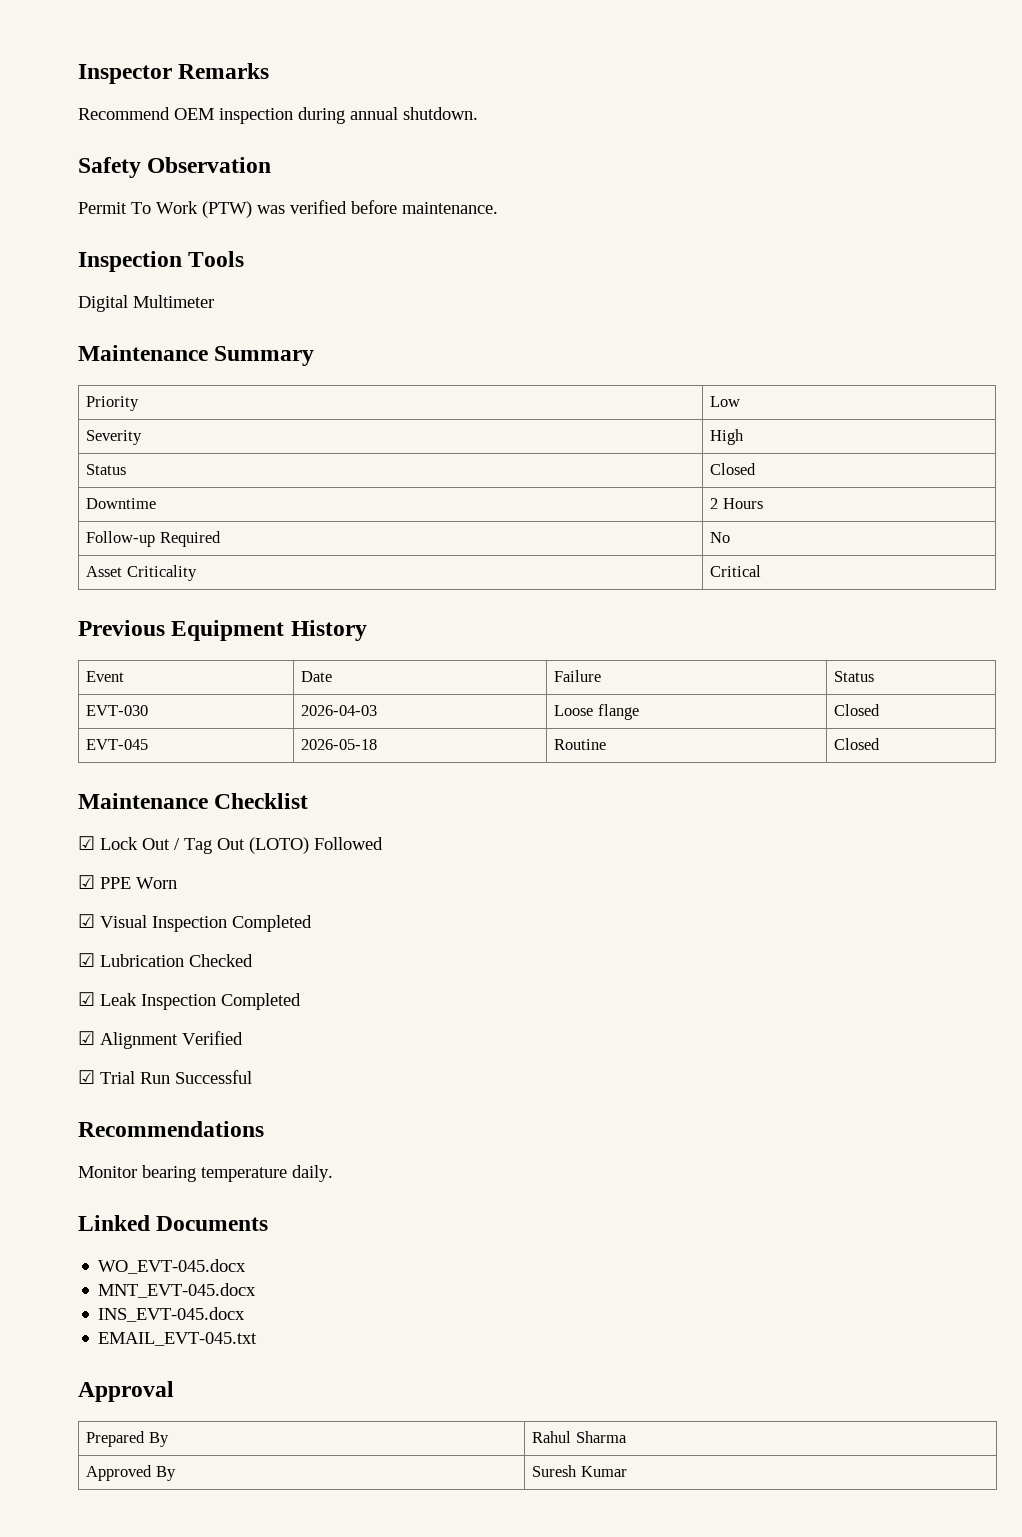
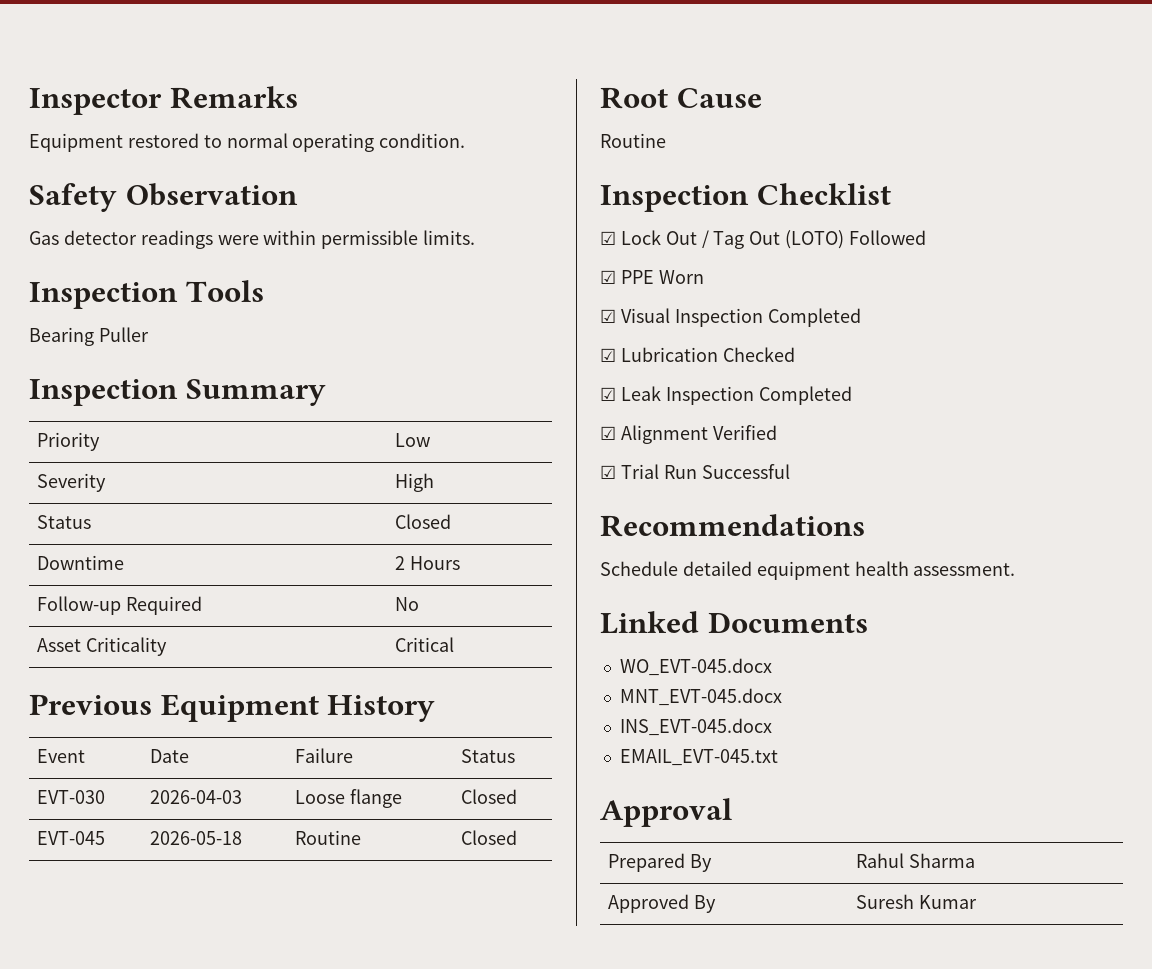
[78,107,478,124] [78,157,272,178] [78,200,498,218] Recommend OEM inspection during annual shutdown. // Safety Observation // Permit To Work (PTW) was verified before maintenance. -> [29,133,466,152] [29,183,298,212] [29,230,476,249] Equipment restored to normal operating condition. // Safety Observation // Gas detector readings were within permissible limits.
[78,295,214,312] [78,345,208,361] Digital Multimeter // Maintenance -> [29,327,149,346] [29,379,178,406] Bearing Puller // Inspection
[78,793,208,809] Maintenance -> [600,87,762,109] [600,133,666,148] [600,185,749,212] Root Cause // Routine // Inspection
[78,1165,333,1182] Monitor bearing temperature daily. -> [600,561,1016,580] Schedule detailed equipment health assessment.

